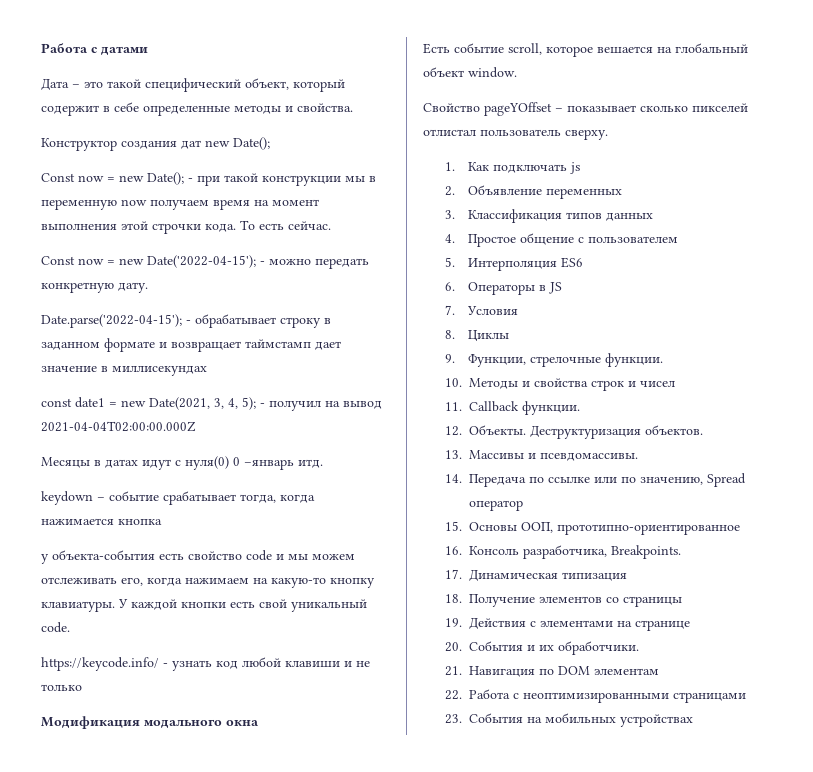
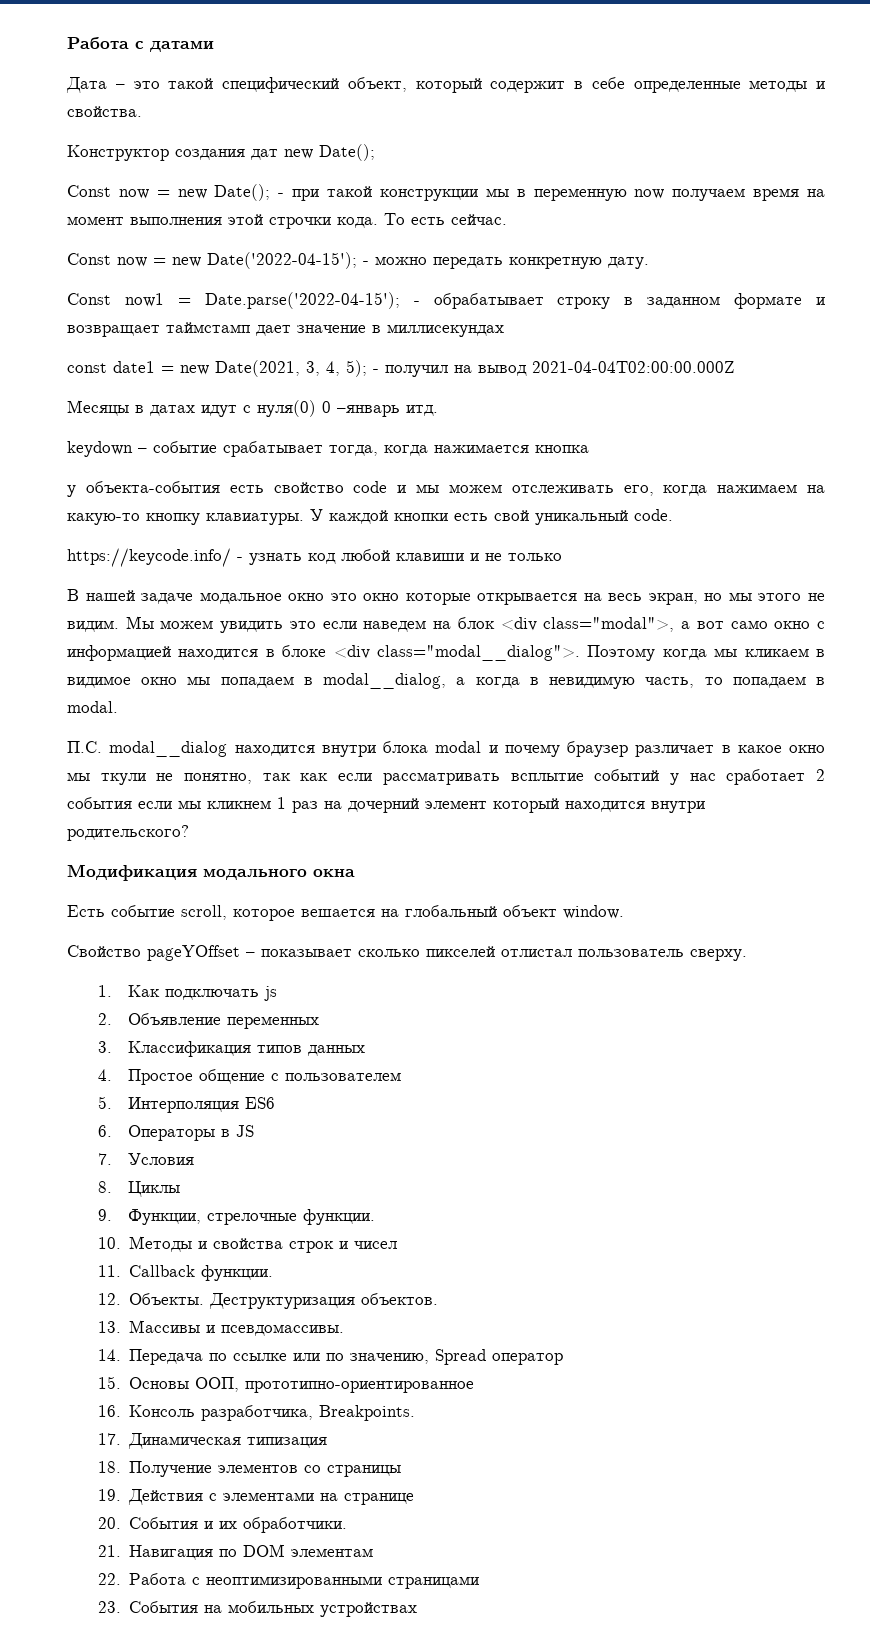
(148, 287) none -> [67,293,191,307] Const now1 =
(82, 687) none -> [67,589,825,605] [67,616,826,633] [67,645,825,661] [67,673,826,689] [67,701,118,713] [67,741,825,757] [67,769,826,785] [67,797,705,813] [67,825,189,841] // В нашей задаче модальное окно это окно которые открывается на весь экран, но мы этого не видим. Мы можем увидить это если наведем на блок <div class="modal">, а вот само окно с информацией находится в блоке <div class="modal__dialog">. Поэтому когда мы кликаем в видимое окно мы попадаем в modal__dialog, а когда в невидимую часть, то попадаем в modal. // П.С. modal__dialog находится внутри блока modal и почему браузер различает в какое окно мы ткули не понятно, так как если рассматривать всплытие событий у нас сработает 2 события если мы кликнем 1 раз на дочерний элемент который находится внутри родительского?

